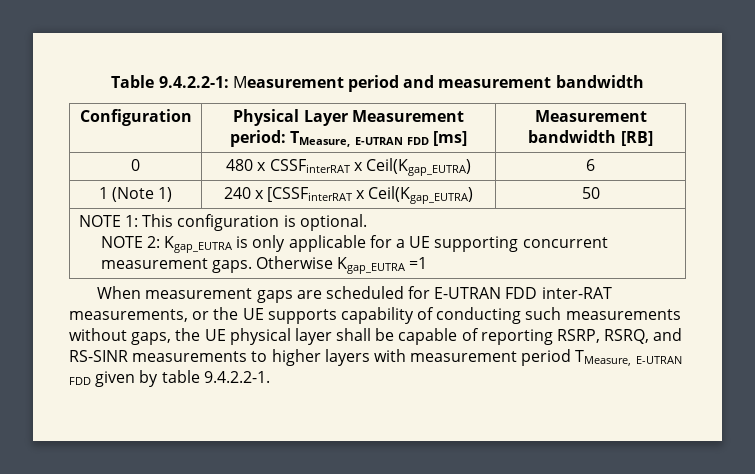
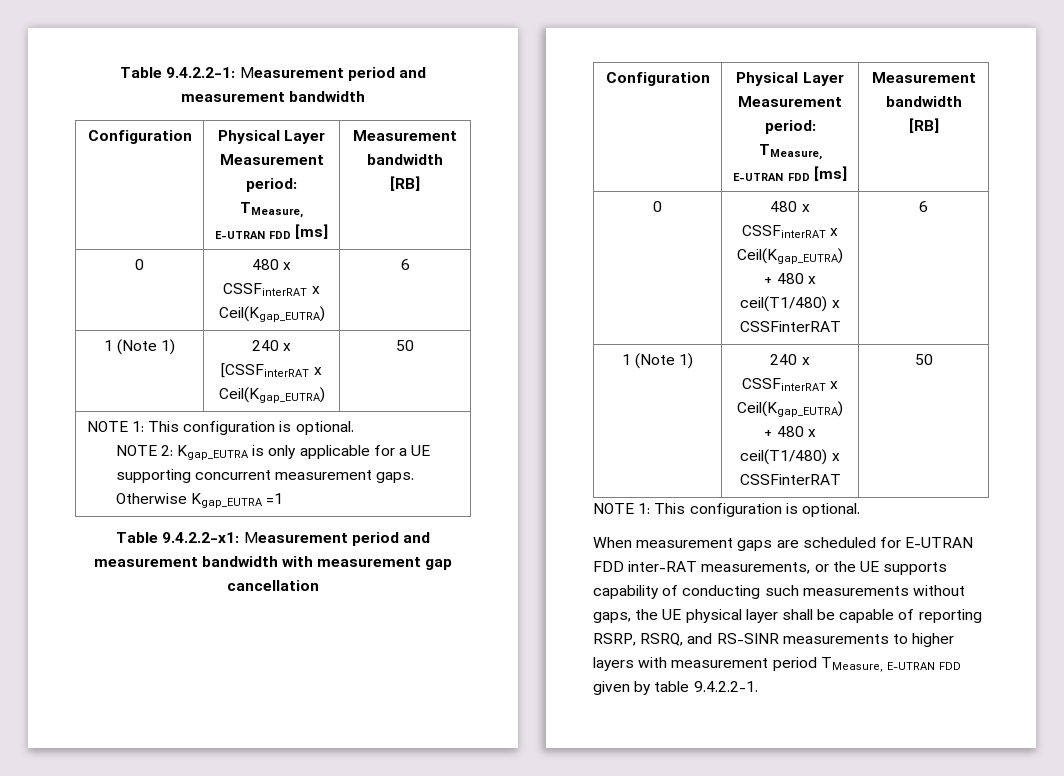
(428, 263) none -> [116,532,430,546] [93,556,453,570] [227,580,319,591] [605,72,710,86] [736,72,844,86] [738,96,842,107] [764,120,816,134] [758,144,822,160] [733,166,847,181] [871,72,976,83] [885,96,962,107] [908,118,939,133] [653,201,662,212] [770,201,810,212] [741,225,839,238] [737,248,843,264] [764,273,816,284] [740,296,840,312] [739,321,841,332] [919,201,928,212] [621,353,694,369] [770,354,810,365] [741,378,839,391] [737,401,843,417] [764,426,816,437] [740,449,840,465] [739,474,841,485] [914,354,933,365] [593,503,860,517] // Table 9.4.2.2-x1: Measurement period and measurement bandwidth with measurement gap cancellation // Configuration | Physical Layer Measurement period: TMeasure, E-UTRAN FDD [ms] | Measurement bandwidth [RB] // 0 | 480 x CSSFinterRAT x Ceil(Kgap_EUTRA) + 480 x ceil(T1/480) x CSSFinterRAT | 6 // 1 (Note 1) | 240 x CSSFinterRAT x Ceil(Kgap_EUTRA) + 480 x ceil(T1/480) x CSSFinterRAT | 50 // NOTE 1: This configuration is optional.

